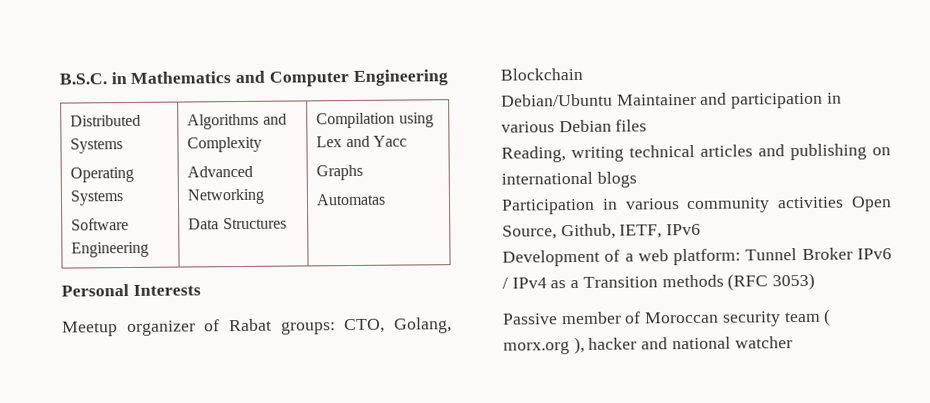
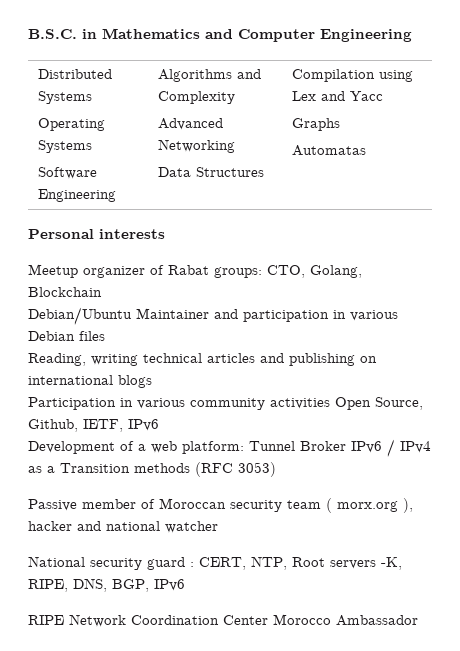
[132,284,201,296] Interests -> [99,229,165,239] interests
(793, 342) none -> [28,556,402,570] [28,578,185,592] [28,614,418,627] // National security guard : CERT, NTP, Root servers -K, RIPE, DNS, BGP, IPv6 // RIPE Network Coordination Center Morocco Ambassador

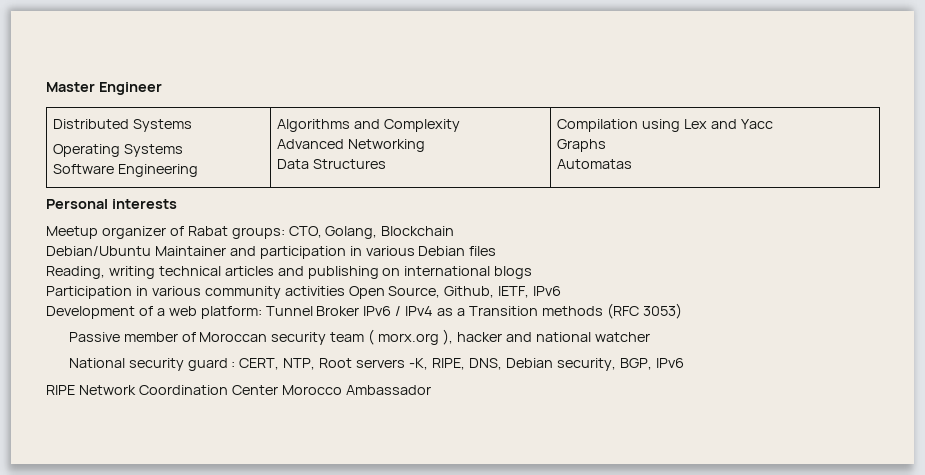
[28,28,412,42] B.S.C. in Mathematics and Computer Engineering -> [46,82,162,95] Master Engineer
(107, 585) none -> [505,358,616,371] Debian security,

